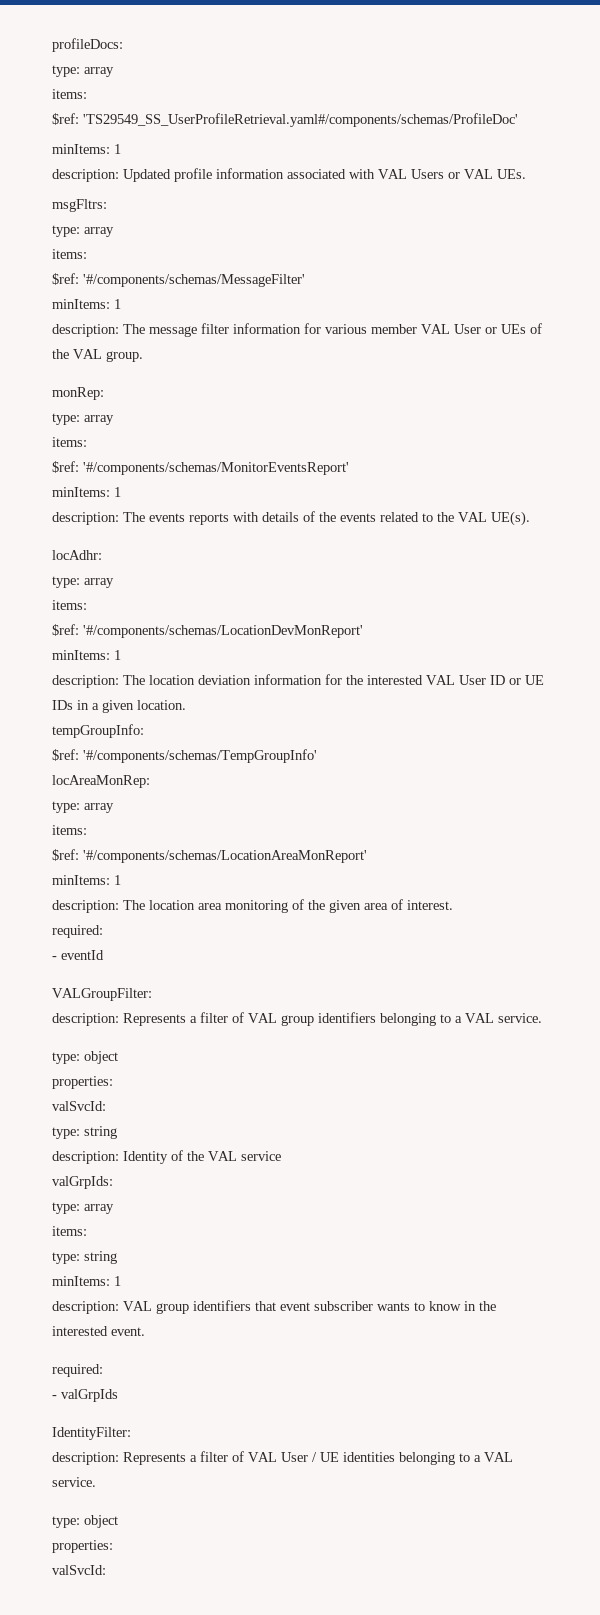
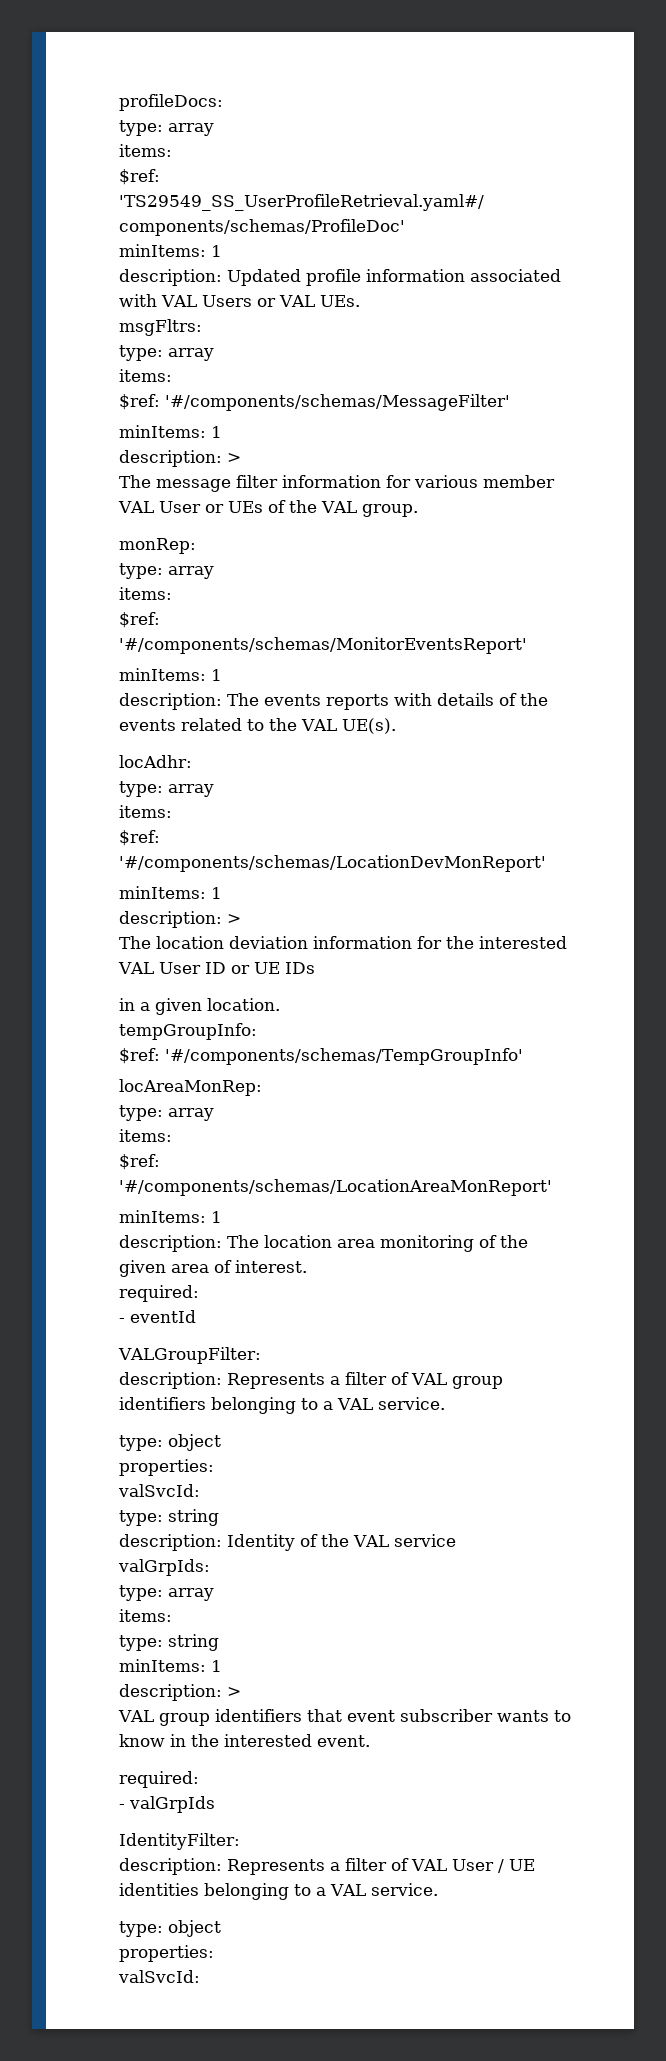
(119, 330) none -> [227,453,241,463] > //
(119, 681) none -> [227,914,241,924] > //
(73, 705) none -> (315, 968) //
(119, 1307) none -> [227,1687,241,1697] > //

